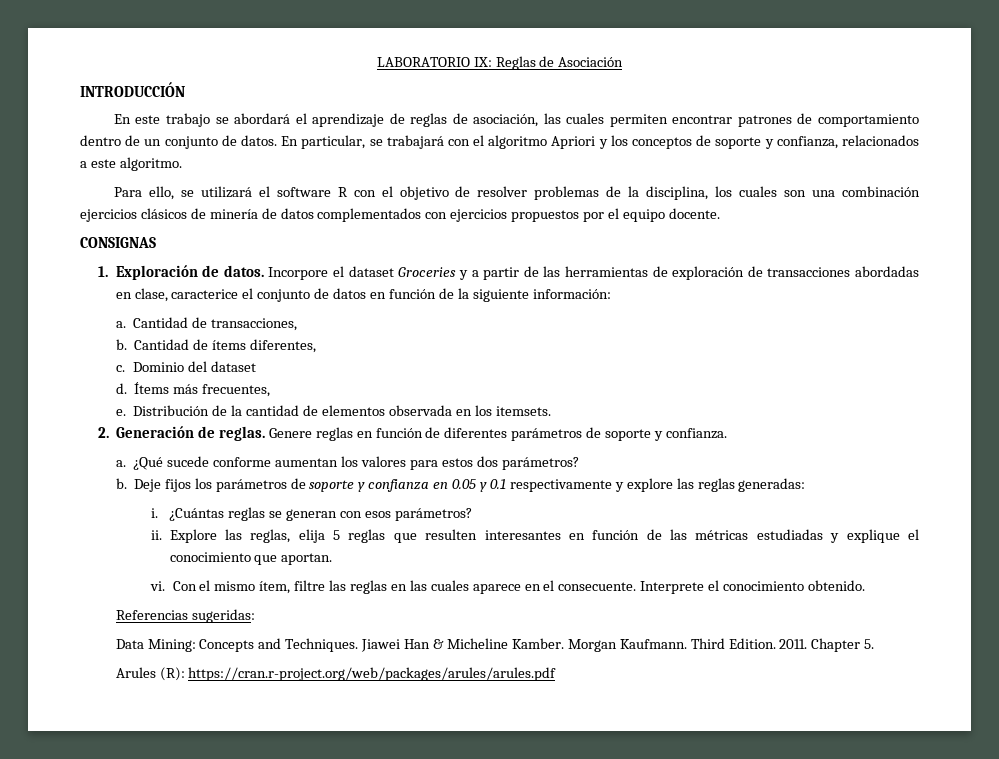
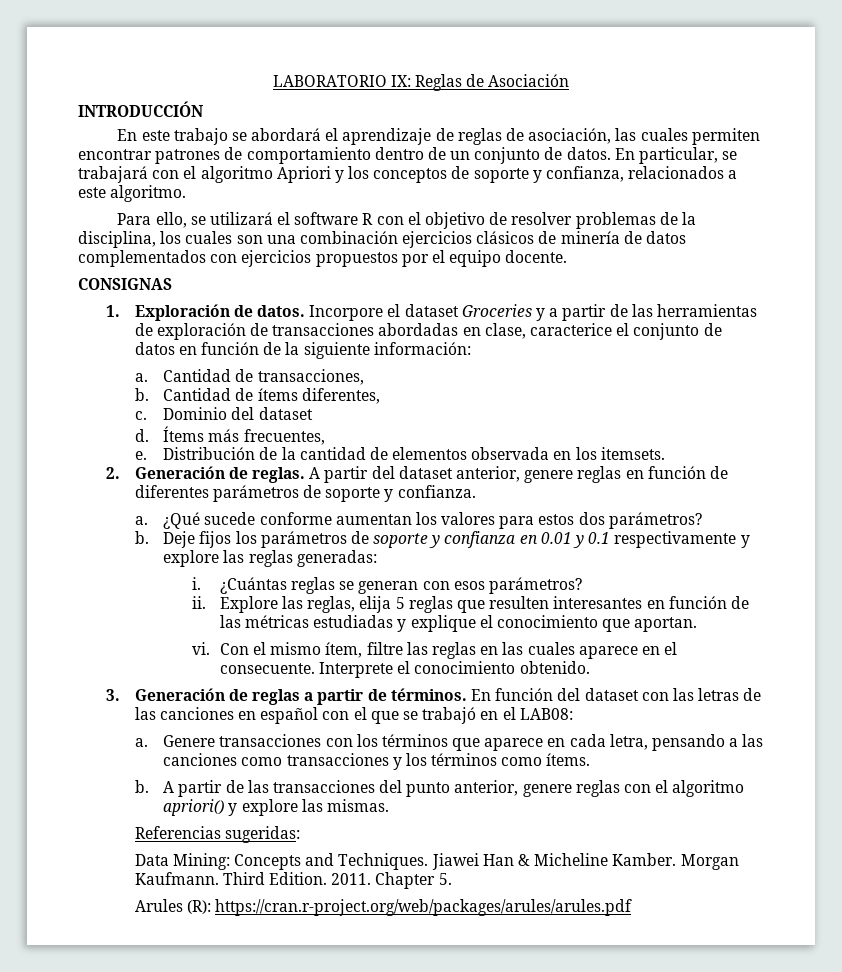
[268,428,312,438] Genere -> [309,466,574,483] A partir del dataset anterior, genere
[452,479,477,489] 0.05 -> [540,532,572,544] 0.01
(866, 585) none -> [106,688,762,705] [134,707,573,724] [134,734,764,751] [163,753,591,770] [134,780,745,797] [163,799,389,816] // 3. Generación de reglas a partir de términos. En función del dataset con las letras de las canciones en español con el que se trabajó en el LAB08: // a. Genere transacciones con los términos que aparece en cada letra, pensando a las canciones como transacciones y los términos como ítems. // b. A partir de las transacciones del punto anterior, genere reglas con el algoritmo apriori() y explore las mismas.

